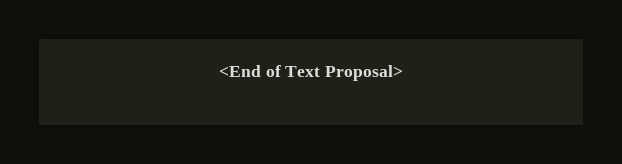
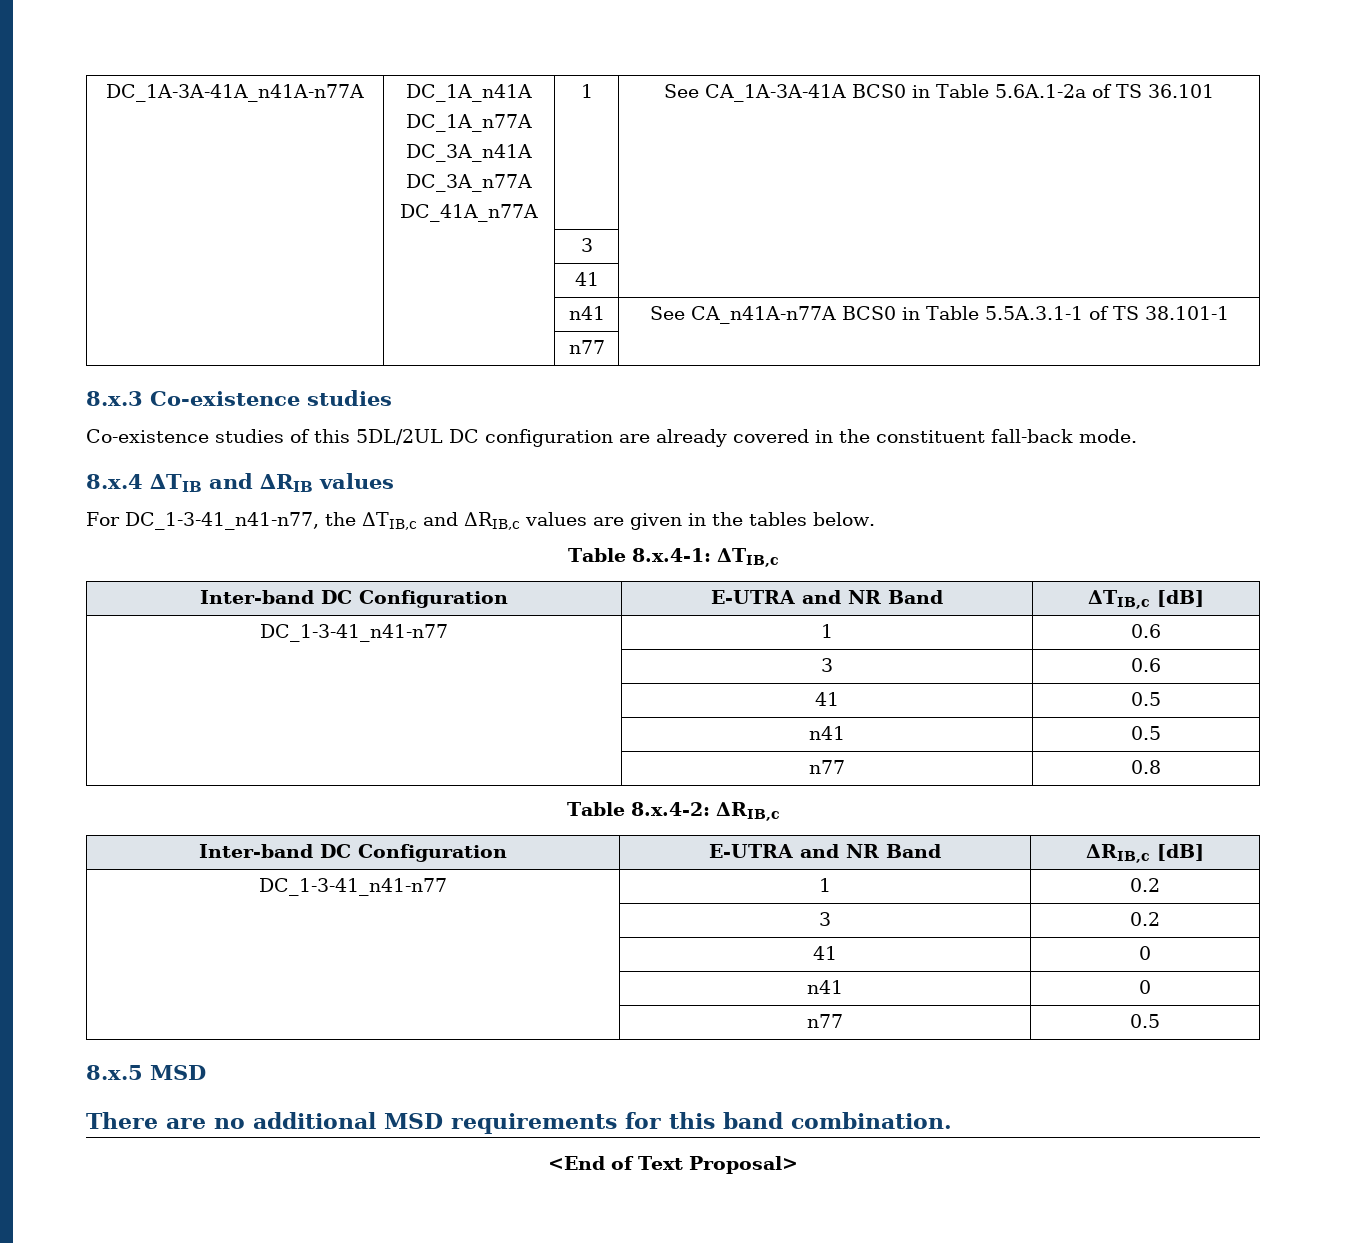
(218, 71) none -> [106,84,364,102] [406,84,532,102] [406,114,532,132] [406,144,532,162] [406,174,532,192] [400,204,538,222] [580,84,593,98] [664,84,1214,102] [580,238,593,252] [574,272,599,286] [568,306,605,320] [649,306,1229,324] [568,340,605,354] [86,390,392,406] [86,429,1137,447] [86,473,394,492] [86,512,875,530] [567,548,779,567] [200,590,508,608] [711,590,943,604] [1088,590,1204,609] [260,624,448,642] [821,624,833,638] [1131,624,1161,638] [821,658,833,672] [1131,658,1161,672] [815,692,839,706] [1131,692,1161,706] [809,726,845,740] [1131,726,1161,740] [809,760,845,774] [1131,760,1161,774] [566,802,780,821] [199,844,507,862] [709,844,941,858] [1086,844,1204,863] [259,878,447,896] [819,878,831,892] [1130,878,1160,892] [819,912,831,926] [1130,912,1160,926] [813,946,837,960] [1139,946,1151,960] [807,980,843,994] [1139,980,1151,994] [807,1014,843,1028] [1130,1014,1160,1028] [86,1065,206,1080] [86,1112,952,1134] DC_1A-3A-41A_n41A-n77A | DC_1A_n41A // DC_1A_n77A // DC_3A_n41A // DC_3A_n77A // DC_41A_n77A | 1 | See CA_1A-3A-41A BCS0 in Table 5.6A.1-2a of TS 36.101 // | | 3 | // | | 41 | // | | n41 | See CA_n41A-n77A BCS0 in Table 5.5A.3.1-1 of TS 38.101-1 // | | n77 | // 8.x.3 Co-existence studies // Co-existence studies of this 5DL/2UL DC configuration are already covered in the constituent fall-back mode. // 8.x.4 ∆TIB and ∆RIB values // For DC_1-3-41_n41-n77, the ΔTIB,c and ΔRIB,c values are given in the tables below. // Table 8.x.4-1: ΔTIB,c // Inter-band DC Configuration | E-UTRA and NR Band | ΔTIB,c [dB] // DC_1-3-41_n41-n77 | 1 | 0.6 // | 3 | 0.6 // | 41 | 0.5 // | n41 | 0.5 // | n77 | 0.8 // Table 8.x.4-2: ΔRIB,c // Inter-band DC Configuration | E-UTRA and NR Band | ΔRIB,c [dB] // DC_1-3-41_n41-n77 | 1 | 0.2 // | 3 | 0.2 // | 41 | 0 // | n41 | 0 // | n77 | 0.5 // 8.x.5 MSD // There are no additional MSD requirements for this band combination. //

